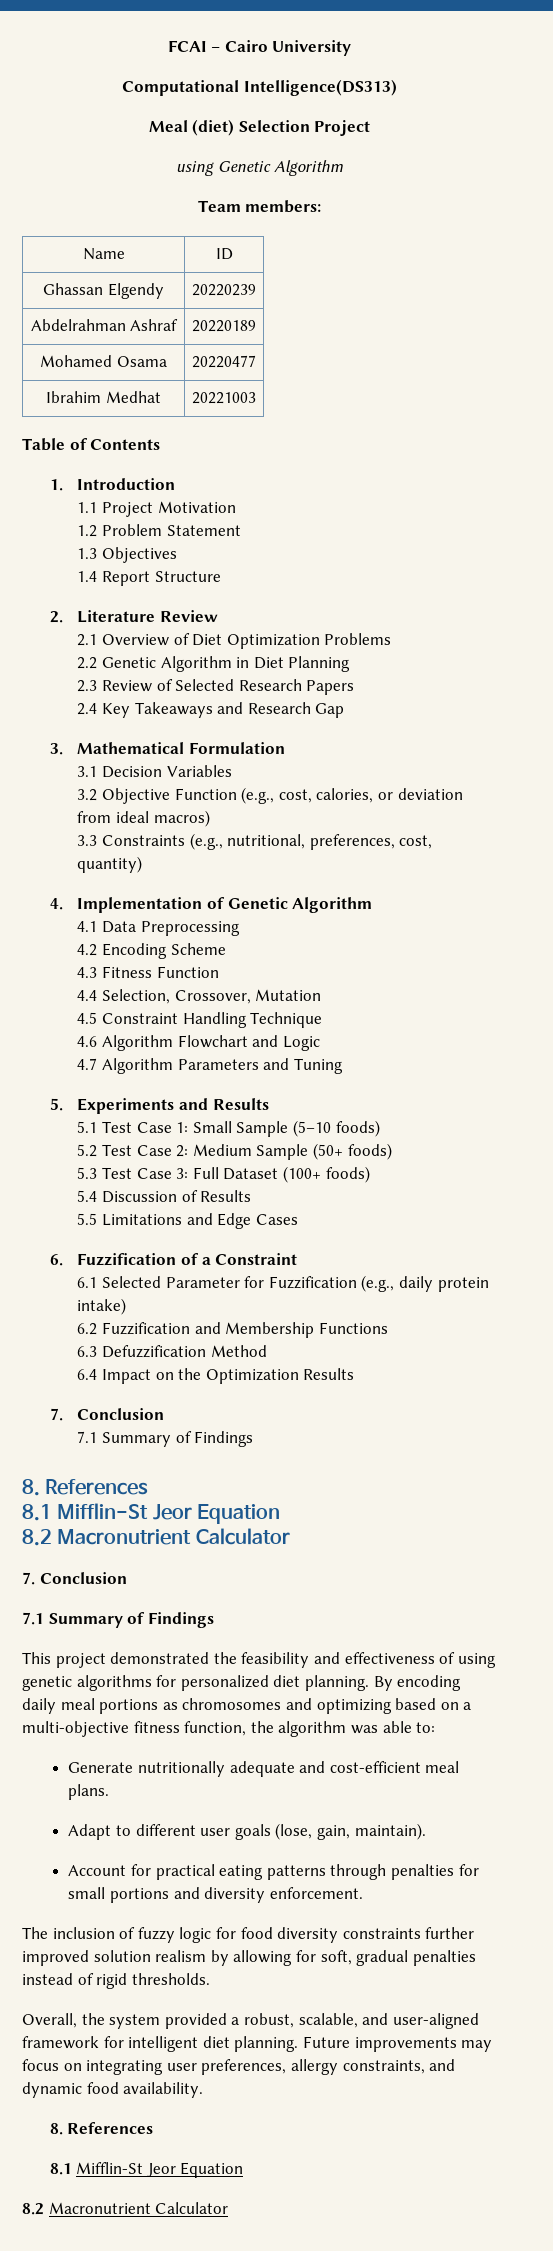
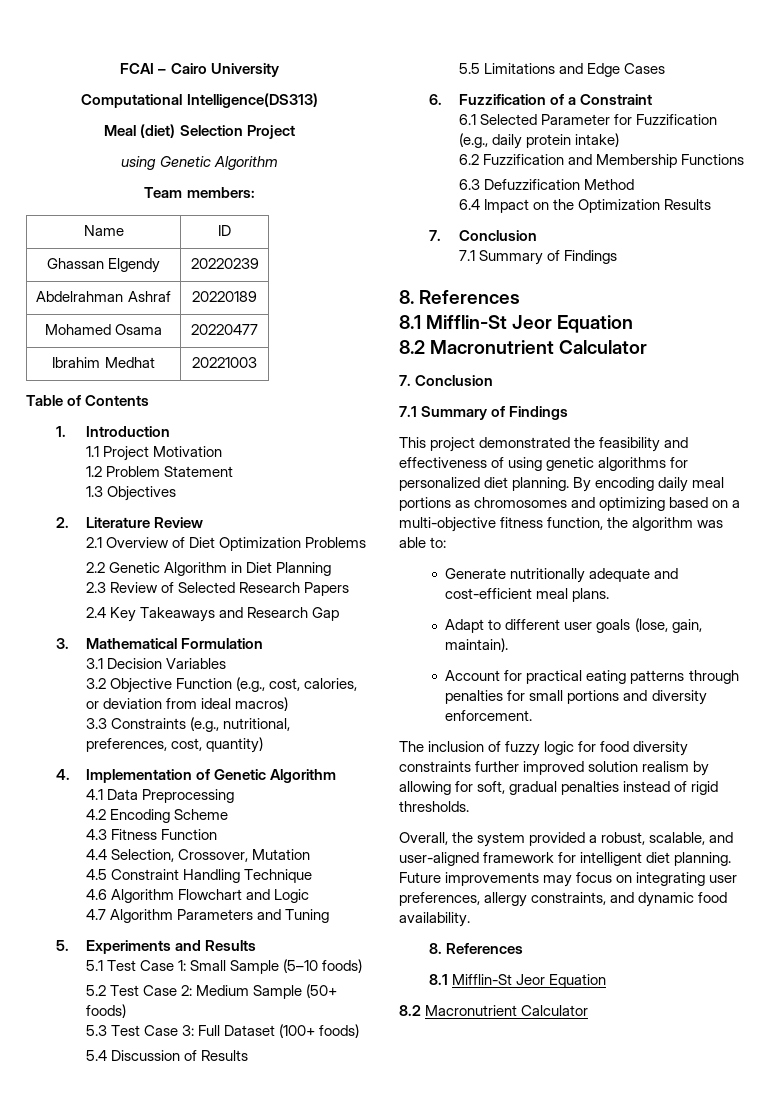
[77,571,221,586] // 1.4 Report Structure -> (176, 493) none

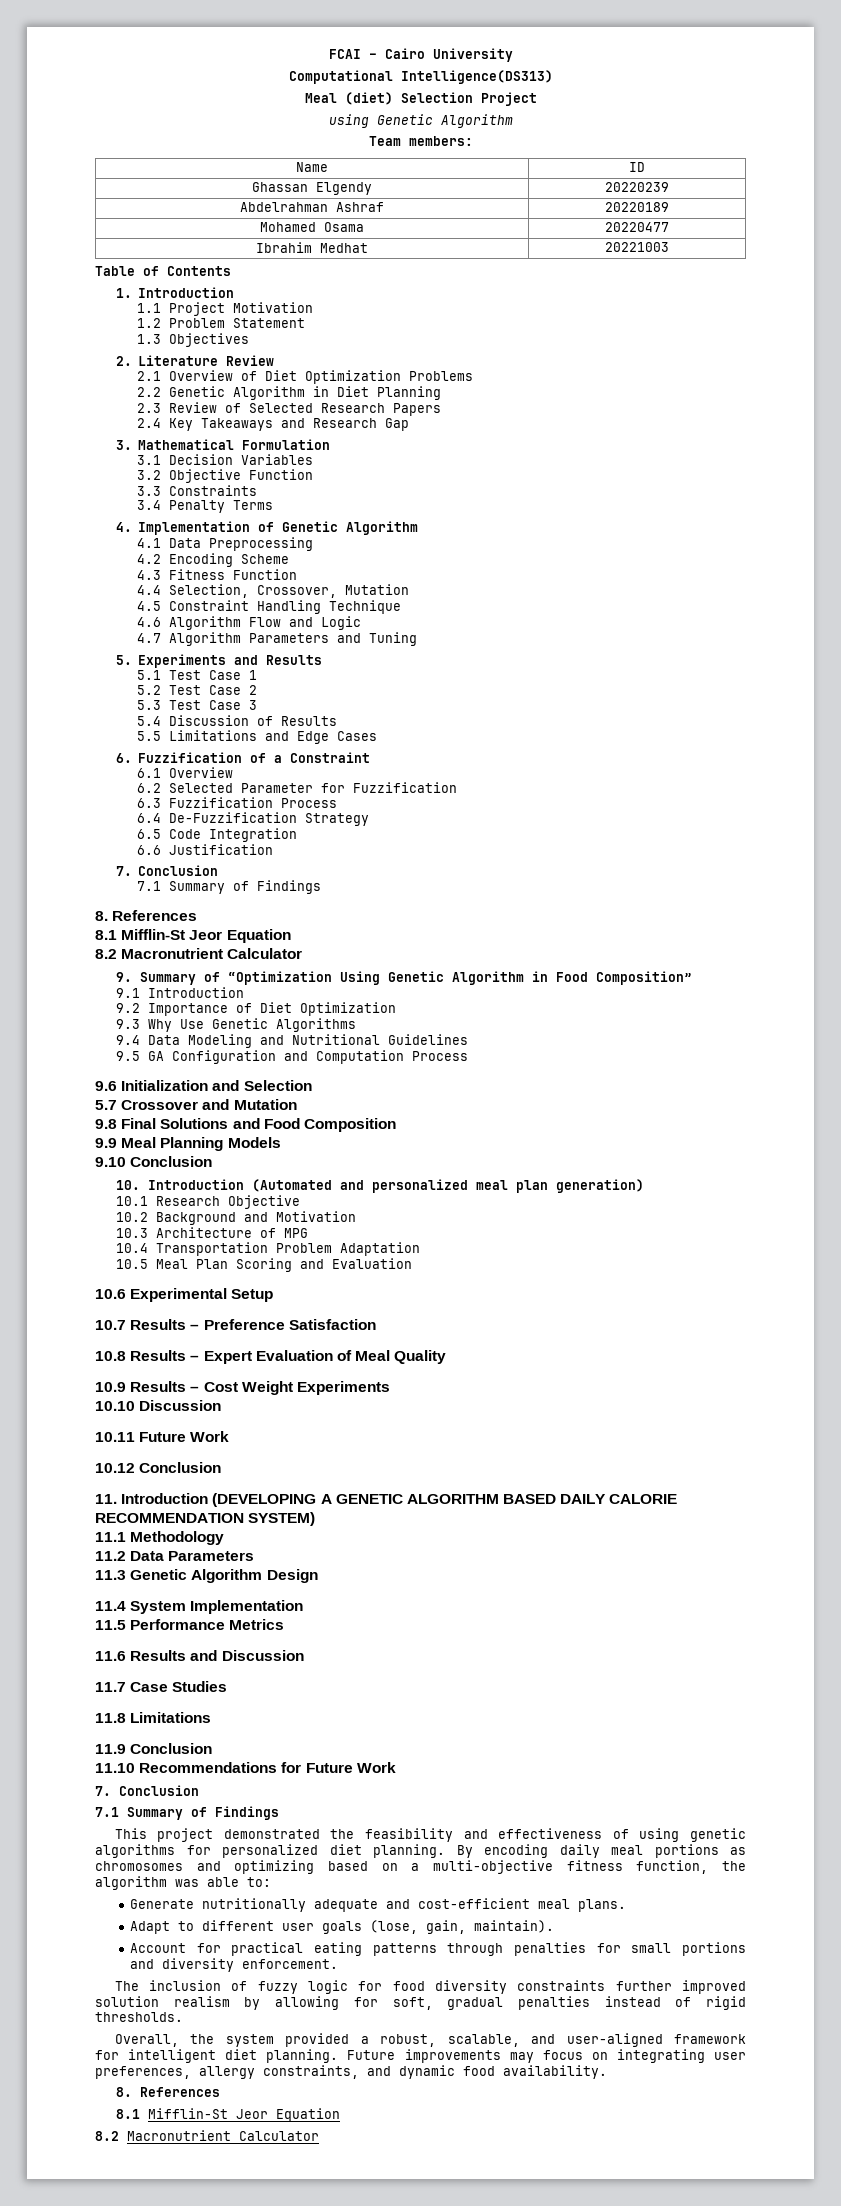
[235,677,357,692] [85,697,288,711] [85,717,290,732] [85,737,263,753] (e.g., cost, calories, or deviation from ideal macros) // 3.3 Constraints (e.g., nutritional, preferences, cost, quantity) -> [137,485,258,496] [137,500,274,513] // 3.3 Constraints // 3.4 Penalty Terms
[177,889,242,900] Flowchart -> [249,617,282,627] Flow
[177,959,362,974] [85,984,337,999] [85,1004,126,1018] [85,1024,359,1038] 1: Small Sample (5–10 foods) // 5.2 Test Case 2: Medium Sample (50+ foods) // 5.3 Test Case 3: Full Dataset (100+ foods) -> [249,670,258,680] [137,685,258,695] [137,700,258,710] 1 // 5.2 Test Case 2 // 5.3 Test Case 3
(476, 119) none -> [169,767,234,778] [137,783,162,793] Overview // 6.2
[458,133,619,149] [458,154,744,168] (e.g., daily protein intake) // 6.2 Fuzzification and Membership Functions -> (458, 787) none
[483,179,634,190] Defuzzification Method -> [169,797,338,808] Fuzzification Process
[483,199,711,213] Impact on the Optimization Results -> [169,812,370,826] [137,828,298,842] [137,844,274,855] De-Fuzzification Strategy // 6.5 Code Integration // 6.6 Justification
(648, 347) none -> [116,971,693,985] [116,987,245,998] [116,1002,397,1016] [116,1018,357,1032] [116,1034,469,1048] [116,1050,469,1064] [95,1080,312,1091] [95,1099,297,1110] [95,1118,396,1132] [95,1137,281,1151] [95,1156,213,1167] [116,1179,645,1193] [116,1195,301,1209] [116,1211,357,1225] [116,1227,309,1238] [116,1242,421,1256] [116,1258,413,1272] [95,1288,274,1302] [95,1319,376,1330] [95,1350,447,1364] [95,1381,390,1395] [95,1400,222,1411] [95,1431,230,1442] [95,1462,222,1473] [95,1493,678,1507] [95,1512,316,1526] [95,1531,225,1545] [95,1551,255,1561] [95,1569,318,1583] [95,1600,304,1614] [95,1619,285,1630] [95,1650,304,1661] [95,1681,228,1692] [95,1712,212,1723] [95,1743,213,1754] [95,1762,396,1773] // 9. Summary of “Optimization Using Genetic Algorithm in Food Composition” // 9.1 Introduction // 9.2 Importance of Diet Optimization // 9.3 Why Use Genetic Algorithms // 9.4 Data Modeling and Nutritional Guidelines // 9.5 GA Configuration and Computation Process // 9.6 Initialization and Selection // 5.7 Crossover and Mutation // 9.8 Final Solutions and Food Composition // 9.9 Meal Planning Models // 9.10 Conclusion // 10. Introduction (Automated and personalized meal plan generation) // 10.1 Research Objective // 10.2 Background and Motivation // 10.3 Architecture of MPG // 10.4 Transportation Problem Adaptation // 10.5 Meal Plan Scoring and Evaluation // 10.6 Experimental Setup // 10.7 Results – Preference Satisfaction // 10.8 Results – Expert Evaluation of Meal Quality // 10.9 Results – Cost Weight Experiments // 10.10 Discussion // 10.11 Future Work // 10.12 Conclusion // 11. Introduction (DEVELOPING A GENETIC ALGORITHM BASED DAILY CALORIE RECOMMENDATION SYSTEM) // 11.1 Methodology // 11.2 Data Parameters // 11.3 Genetic Algorithm Design // 11.4 System Implementation // 11.5 Performance Metrics // 11.6 Results and Discussion // 11.7 Case Studies // 11.8 Limitations // 11.9 Conclusion // 11.10 Recommendations for Future Work

